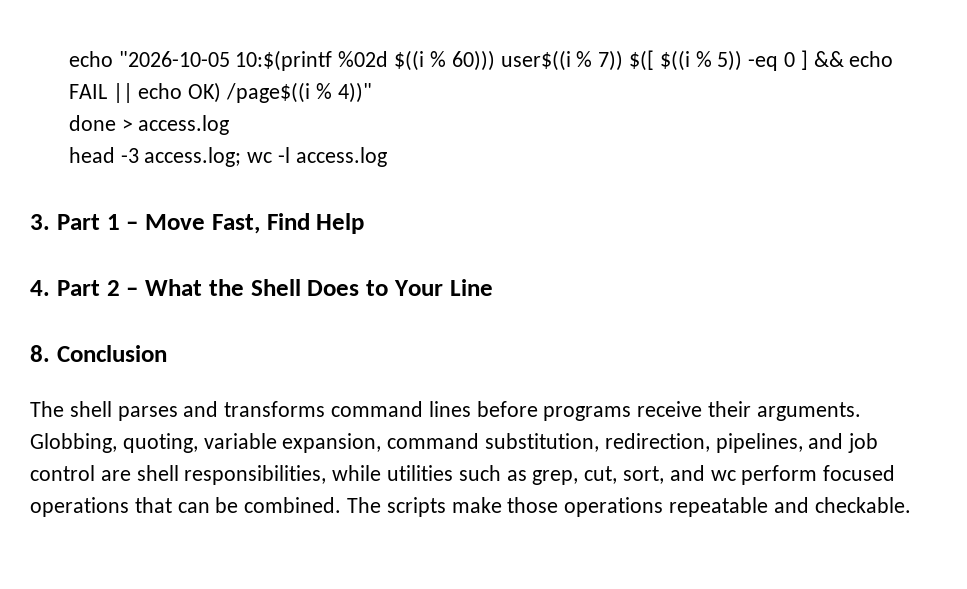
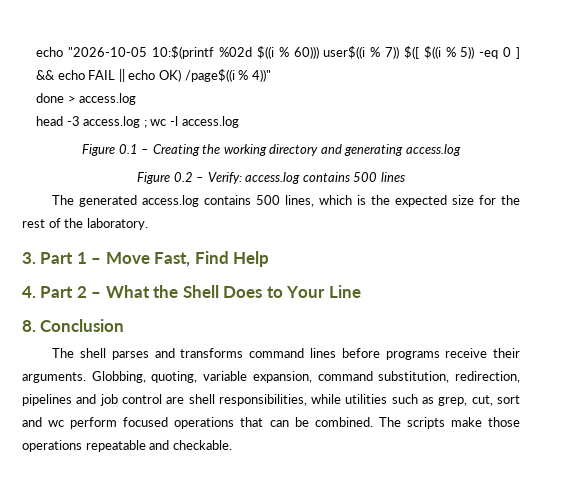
[144,147,242,167] access.log; -> [83,116,147,128] access.log ;
(387, 157) none -> [82,144,461,156] [137,172,405,184] [52,195,521,207] [22,218,148,230] // Figure 0.1 – Creating the working directory and generating access.log // Figure 0.2 – Verify: access.log contains 500 lines // The generated access.log contains 500 lines, which is the expected size for the rest of the laboratory.
[715,433,803,453] pipelines, -> [22,394,72,406] pipelines
[623,466,665,484] sort, -> [497,395,521,404] sort

